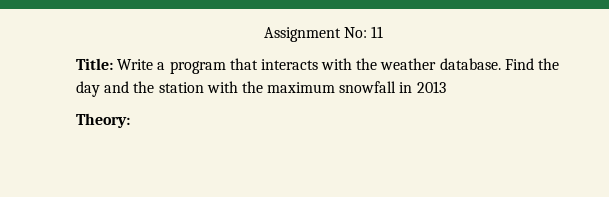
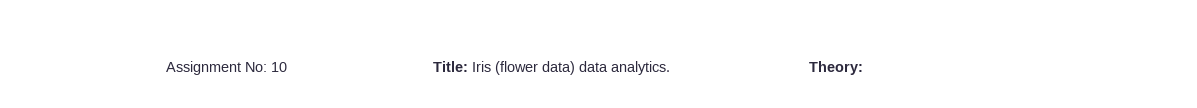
[371,26,384,38] 11 -> [270,62,287,72] 10
[117,58,560,74] [76,81,446,97] Write a program that interacts with the weather database. Find the day and the station with the maximum snowfall in 2013 -> [472,61,670,75] Iris (flower data) data analytics.

